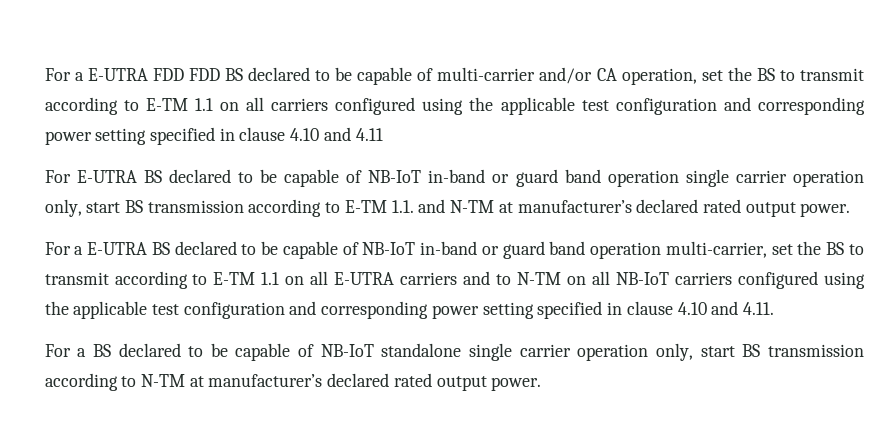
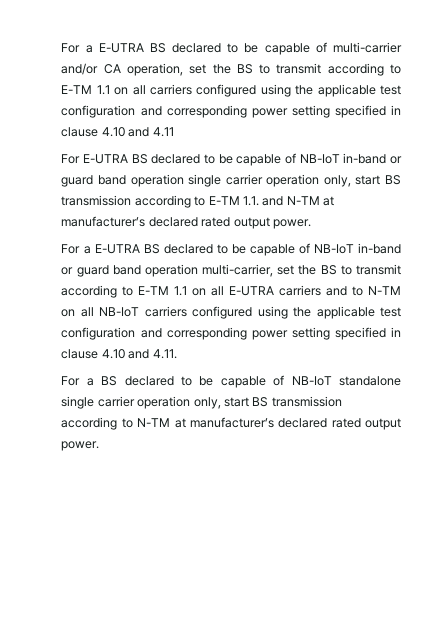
[44,68,220,81] For a E-UTRA FDD FDD -> [61,43,144,53] For a E-UTRA

